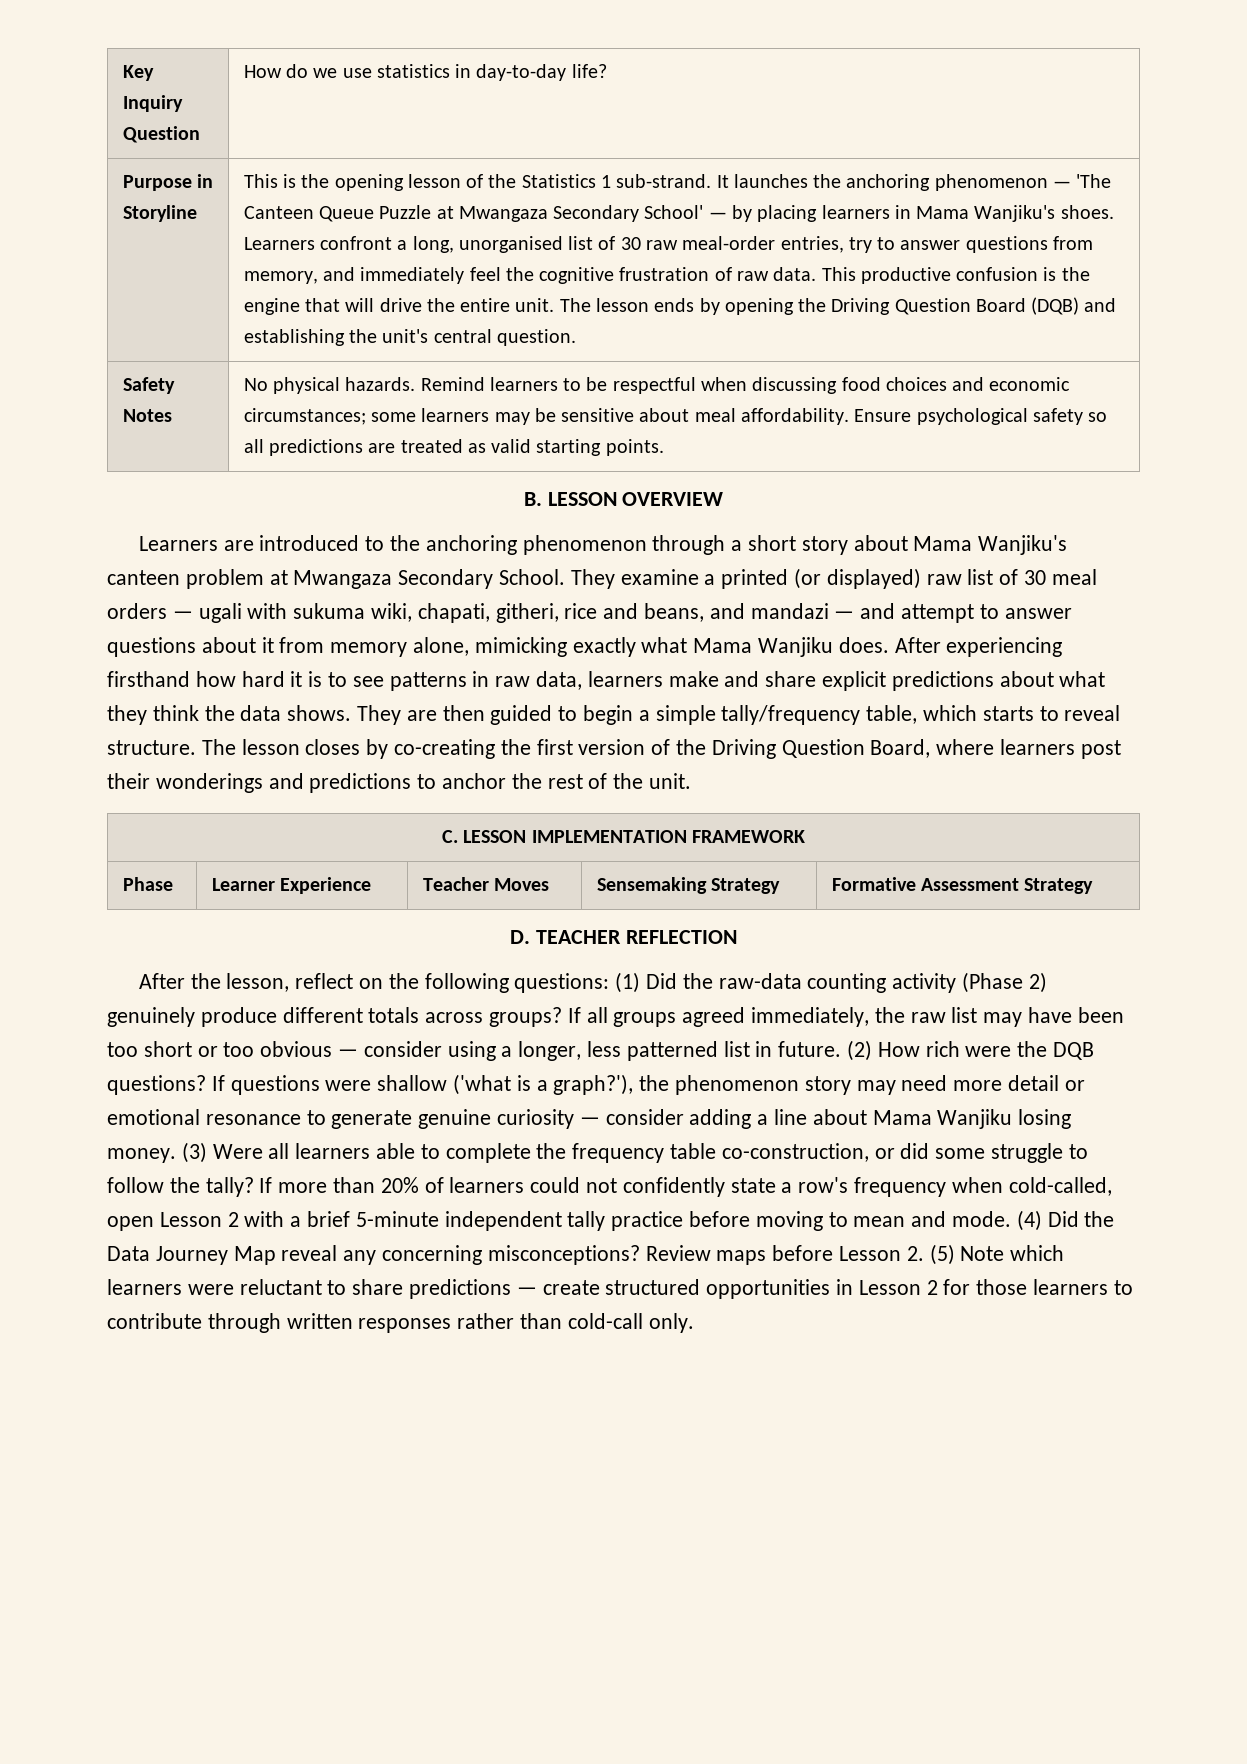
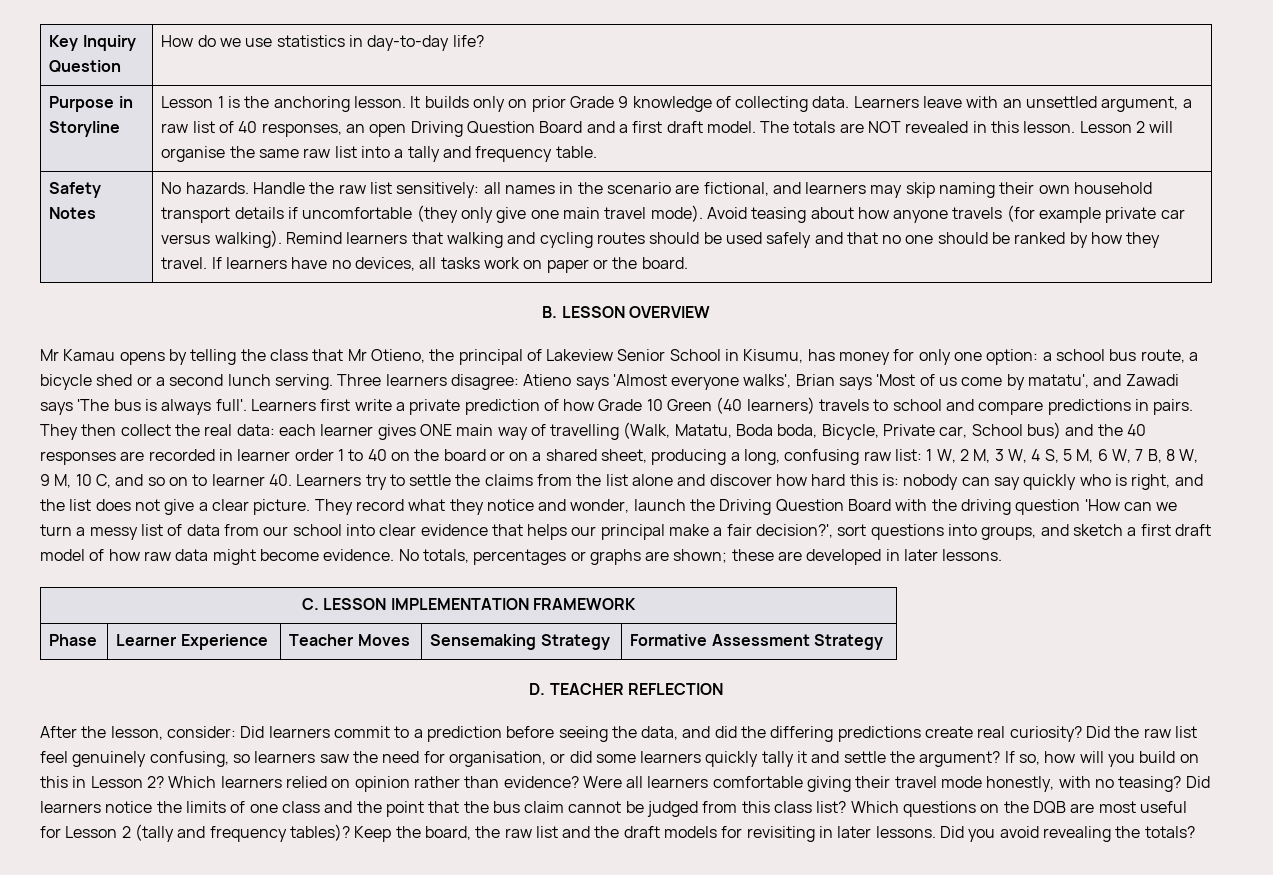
[243,174,1112,191] [243,205,1114,222] [243,236,1093,253] [243,267,1090,284] [243,297,1117,315] [243,329,576,346] [122,377,175,394] [122,409,172,422] [243,377,1071,394] [243,408,1108,425] [243,439,664,456] [523,492,724,506] [138,535,1068,555] [107,568,1097,589] [107,603,1072,623] [107,637,1063,657] [107,671,1106,691] [107,705,1121,725] [107,739,1121,759] [107,773,692,793] This is the opening lesson of the Statistics 1 sub-strand. It launches the anchoring phenomenon — 'The Canteen Queue Puzzle at Mwangaza Secondary School' — by placing learners in Mama Wanjiku's shoes. Learners confront a long, unorganised list of 30 raw meal-order entries, try to answer questions from memory, and immediately feel the cognitive frustration of raw data. This productive confusion is the engine that will drive the entire unit. The lesson ends by opening the Driving Question Board (DQB) and establishing the unit's central question. // Safety Notes | No physical hazards. Remind learners to be respectful when discussing food choices and economic circumstances; some learners may be sensitive about meal affordability. Ensure psychological safety so all predictions are treated as valid starting points. // B. LESSON OVERVIEW // Learners are introduced to the anchoring phenomenon through a short story about Mama Wanjiku's canteen problem at Mwangaza Secondary School. They examine a printed (or displayed) raw list of 30 meal orders — ugali with sukuma wiki, chapati, githeri, rice and beans, and mandazi — and attempt to answer questions about it from memory alone, mimicking exactly what Mama Wanjiku does. After experiencing firsthand how hard it is to see patterns in raw data, learners make and share explicit predictions about what they think the data shows. They are then guided to begin a simple tally/frequency table, which starts to reveal structure. The lesson closes by co-creating the first version of the Driving Question Board, where learners post their wonderings and predictions to anchor the rest of the unit. -> [161,96,1192,112] [161,121,1174,137] [161,146,597,162] [49,182,102,198] [49,207,97,219] [161,182,1153,198] [161,205,1185,223] [161,230,1161,248] [161,257,688,273] [542,306,710,318] [40,349,1198,365] [40,374,1179,390] [40,397,1194,415] [40,422,1147,440] [40,449,1199,465] [40,474,1203,490] [40,499,1178,515] [40,524,1211,540] [40,549,1003,565] Lesson 1 is the anchoring lesson. It builds only on prior Grade 9 knowledge of collecting data. Learners leave with an unsettled argument, a raw list of 40 responses, an open Driving Question Board and a first draft model. The totals are NOT revealed in this lesson. Lesson 2 will organise the same raw list into a tally and frequency table. // Safety Notes | No hazards. Handle the raw list sensitively: all names in the scenario are fictional, and learners may skip naming their own household transport details if uncomfortable (they only give one main travel mode). Avoid teasing about how anyone travels (for example private car versus walking). Remind learners that walking and cycling routes should be used safely and that no one should be ranked by how they travel. If learners have no devices, all tasks work on paper or the board. // B. LESSON OVERVIEW // Mr Kamau opens by telling the class that Mr Otieno, the principal of Lakeview Senior School in Kisumu, has money for only one option: a school bus route, a bicycle shed or a second lunch serving. Three learners disagree: Atieno says 'Almost everyone walks', Brian says 'Most of us come by matatu', and Zawadi says 'The bus is always full'. Learners first write a private prediction of how Grade 10 Green (40 learners) travels to school and compare predictions in pairs. They then collect the real data: each learner gives ONE main way of travelling (Walk, Matatu, Boda boda, Bicycle, Private car, School bus) and the 40 responses are recorded in learner order 1 to 40 on the board or on a shared sheet, producing a long, confusing raw list: 1 W, 2 M, 3 W, 4 S, 5 M, 6 W, 7 B, 8 W, 9 M, 10 C, and so on to learner 40. Learners try to settle the claims from the list alone and discover how hard this is: nobody can say quickly who is right, and the list does not give a clear picture. They record what they notice and wonder, launch the Driving Question Board with the driving question 'How can we turn a messy list of data from our school into clear evidence that helps our principal make a fair decision?', sort questions into groups, and sketch a first draft model of how raw data might become evidence. No totals, percentages or graphs are shown; these are developed in later lessons.
[295,972,1047,993] [107,1007,1124,1027] [107,1040,1095,1061] [107,1074,1085,1095] [107,1109,1072,1129] [107,1142,1088,1163] [107,1177,1112,1197] [107,1210,1115,1231] [107,1244,1065,1265] [107,1279,1133,1299] [107,1313,694,1333] reflect on the following questions: (1) Did the raw-data counting activity (Phase 2) genuinely produce different totals across groups? If all groups agreed immediately, the raw list may have been too short or too obvious — consider using a longer, less patterned list in future. (2) How rich were the DQB questions? If questions were shallow ('what is a graph?'), the phenomenon story may need more detail or emotional resonance to generate genuine curiosity — consider adding a line about Mama Wanjiku losing money. (3) Were all learners able to complete the frequency table co-construction, or did some struggle to follow the tally? If more than 20% of learners could not confidently state a row's frequency when cold-called, open Lesson 2 with a brief 5-minute independent tally practice before moving to mean and mode. (4) Did the Data Journey Map reveal any concerning misconceptions? Review maps before Lesson 2. (5) Note which learners were reluctant to share predictions — create structured opportunities in Lesson 2 for those learners to contribute through written responses rather than cold-call only. -> [166,726,1198,742] [40,751,1199,767] [40,776,1210,792] [40,801,1187,817] [40,824,1195,842] consider: Did learners commit to a prediction before seeing the data, and did the differing predictions create real curiosity? Did the raw list feel genuinely confusing, so learners saw the need for organisation, or did some learners quickly tally it and settle the argument? If so, how will you build on this in Lesson 2? Which learners relied on opinion rather than evidence? Were all learners comfortable giving their travel mode honestly, with no teasing? Did learners notice the limits of one class and the point that the bus claim cannot be judged from this class list? Which questions on the DQB are most useful for Lesson 2 (tally and frequency tables)? Keep the board, the raw list and the draft models for revisiting in later lessons. Did you avoid revealing the totals?

